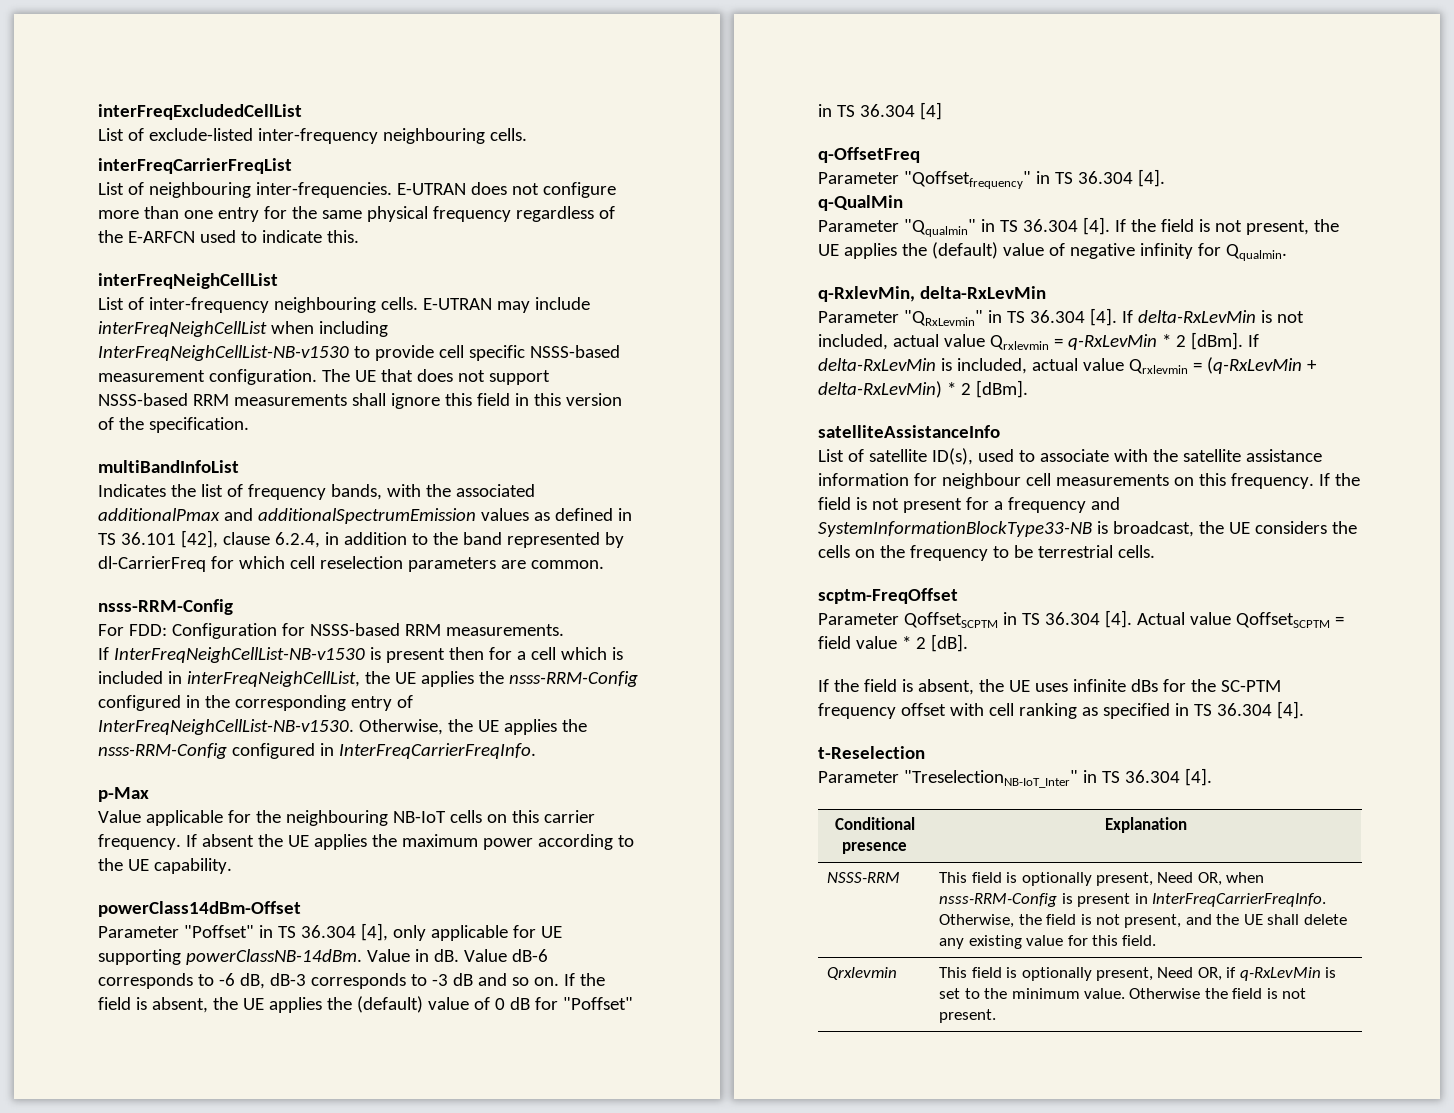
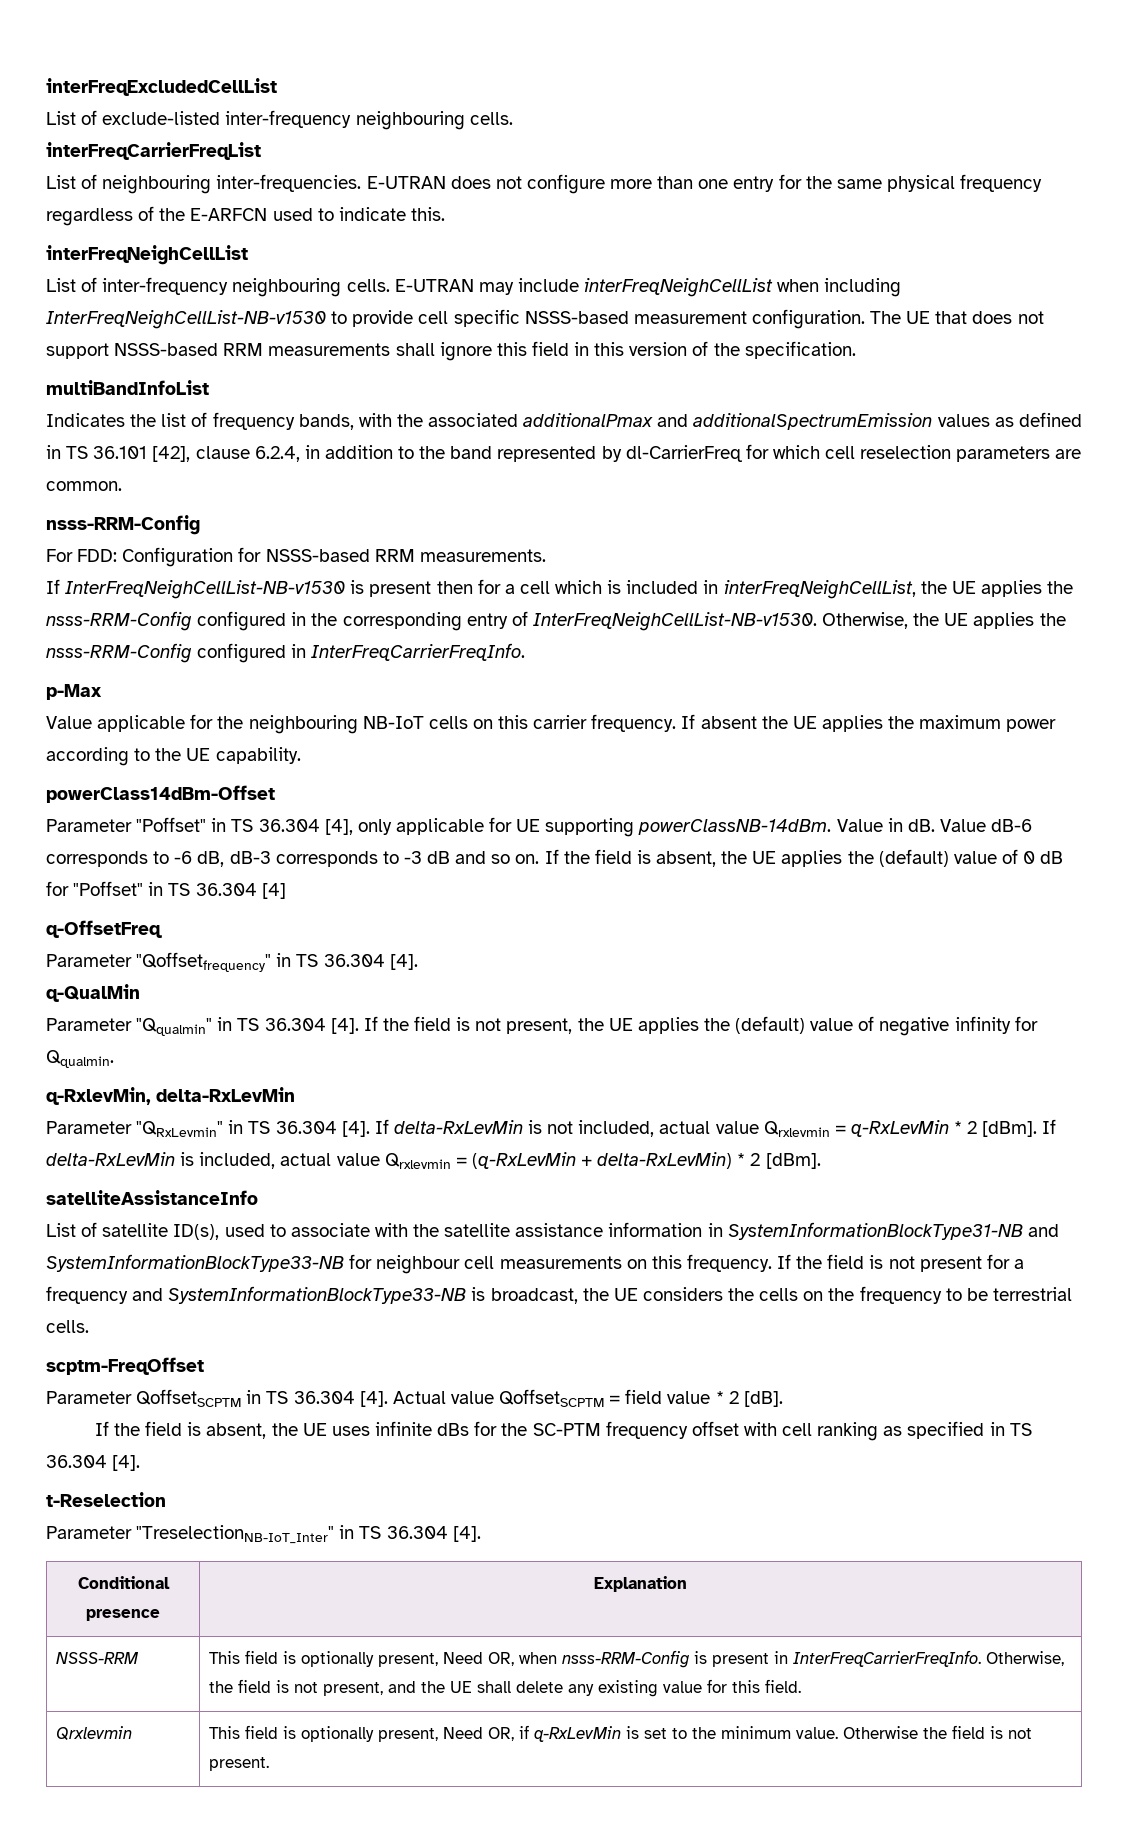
(909, 479) none -> [707,1222,1059,1240] [46,1254,344,1272] in SystemInformationBlockType31-NB and SystemInformationBlockType33-NB

